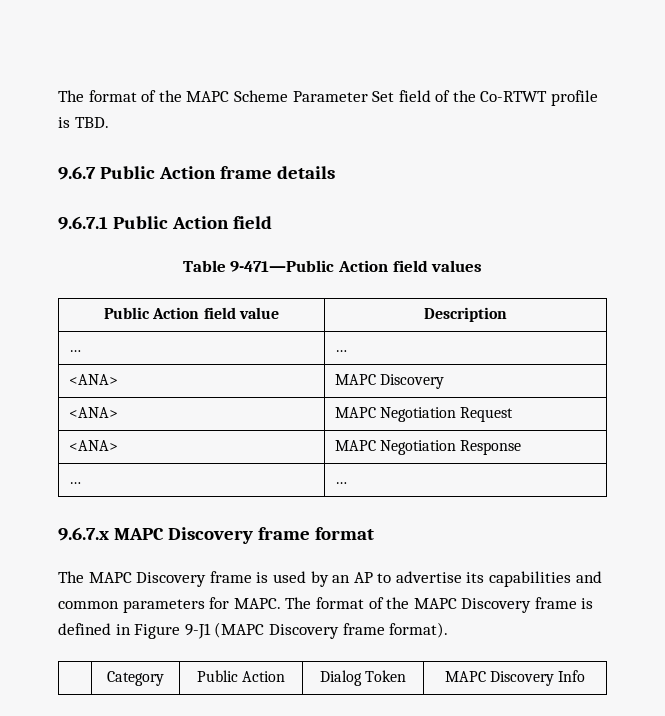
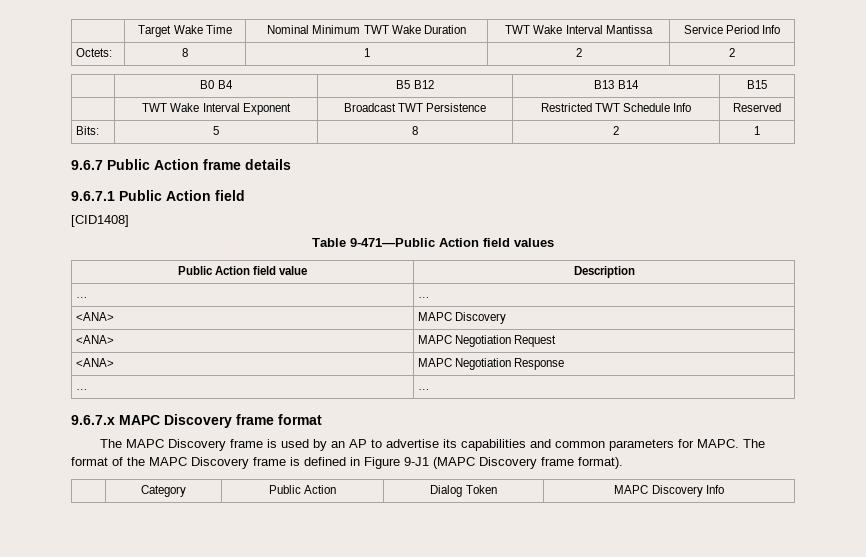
[58,90,599,106] [58,117,109,128] The format of the MAPC Scheme Parameter Set field of the Co-RTWT profile is TBD. -> [138,25,232,37] [267,25,466,34] [505,25,653,34] [683,25,781,34] [76,48,113,57] [182,48,188,57] [363,48,370,57] [575,48,582,57] [729,48,735,57] [200,80,233,89] [396,80,434,89] [594,80,639,89] [747,80,767,89] [142,103,291,115] [343,103,487,112] [540,103,692,112] [733,103,781,112] [76,126,100,135] [213,126,219,135] [412,126,418,135] [613,126,619,135] [754,126,760,135] | Target Wake Time | Nominal Minimum TWT Wake Duration | TWT Wake Interval Mantissa | Service Period Info // Octets: | 8 | 1 | 2 | 2 // | B0 B4 | B5 B12 | B13 B14 | B15 // | TWT Wake Interval Exponent | Broadcast TWT Persistence | Restricted TWT Schedule Info | Reserved // Bits: | 5 | 8 | 2 | 1
(272, 222) none -> [71,215,129,227] // [CID1408]

